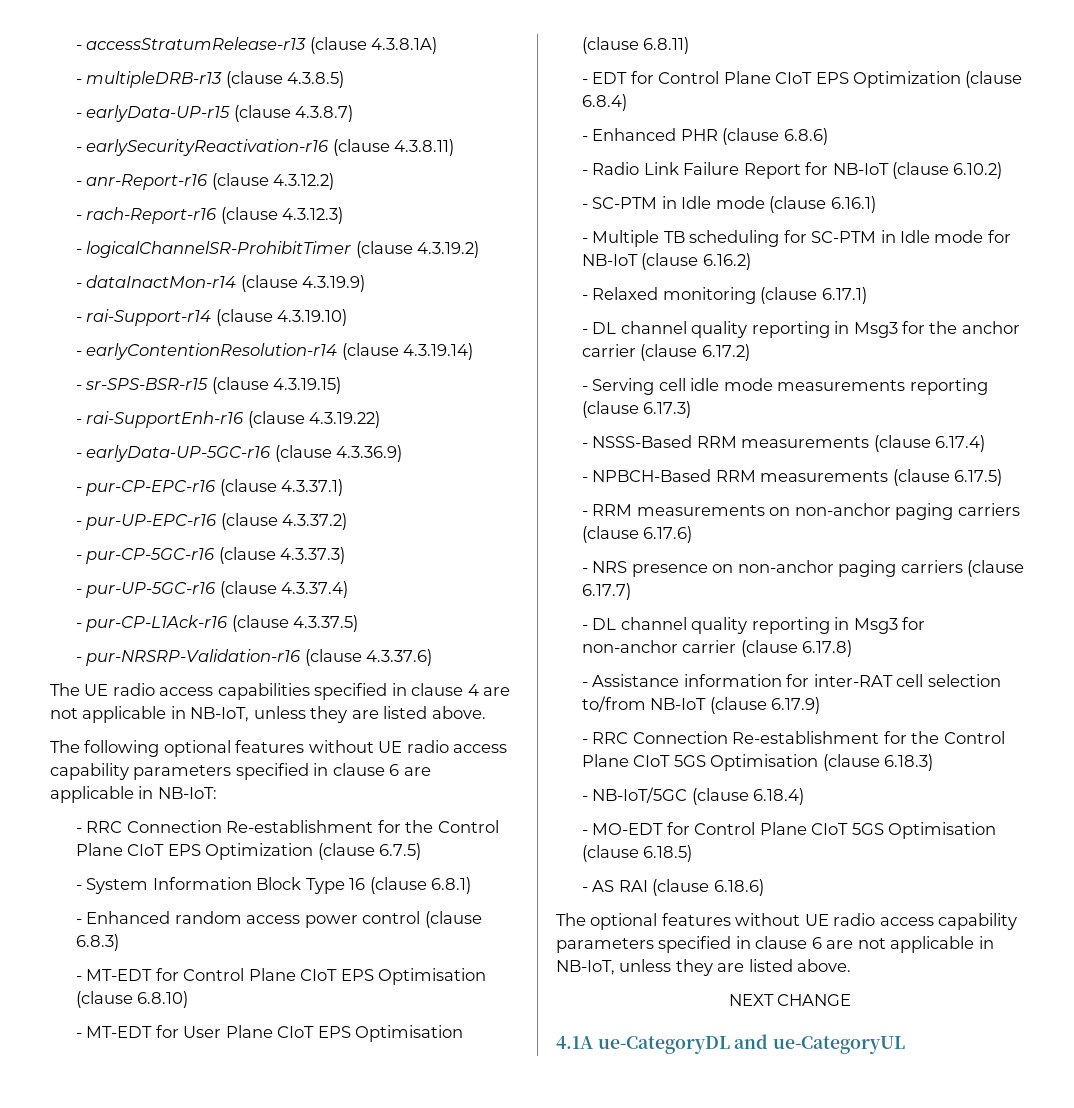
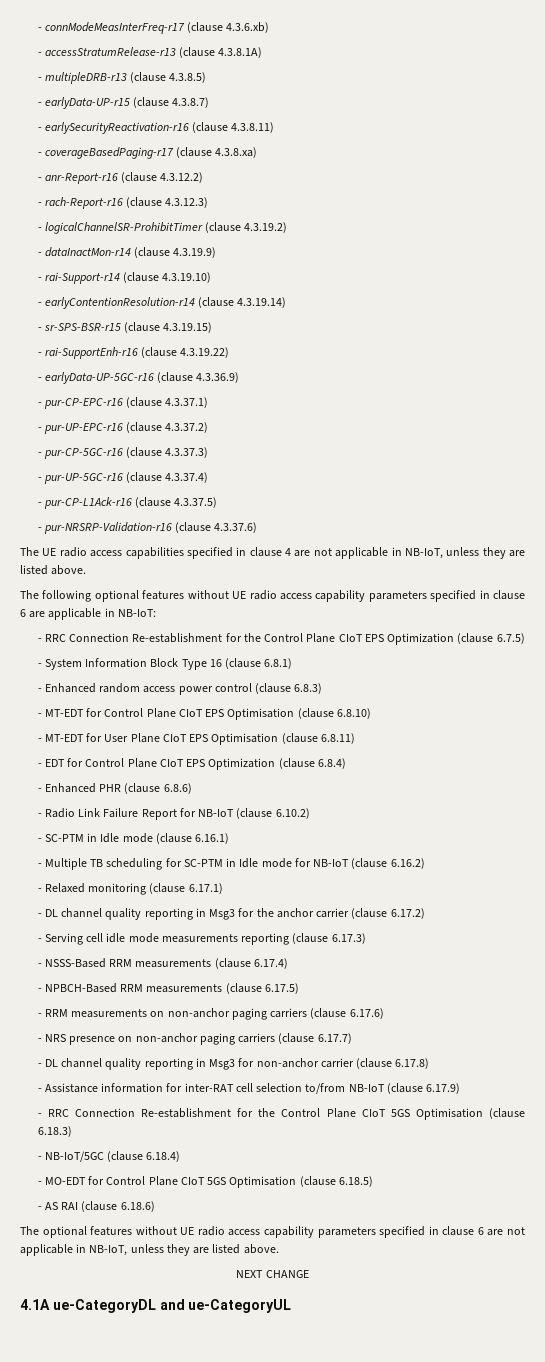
[75,45,82,50] - -> [37,22,270,34] [37,52,42,56] - connModeMeasInterFreq-r17 (clause 4.3.6.xb) // -
(455, 147) none -> [37,147,258,159] // - coverageBasedPaging-r17 (clause 4.3.8.xa)

